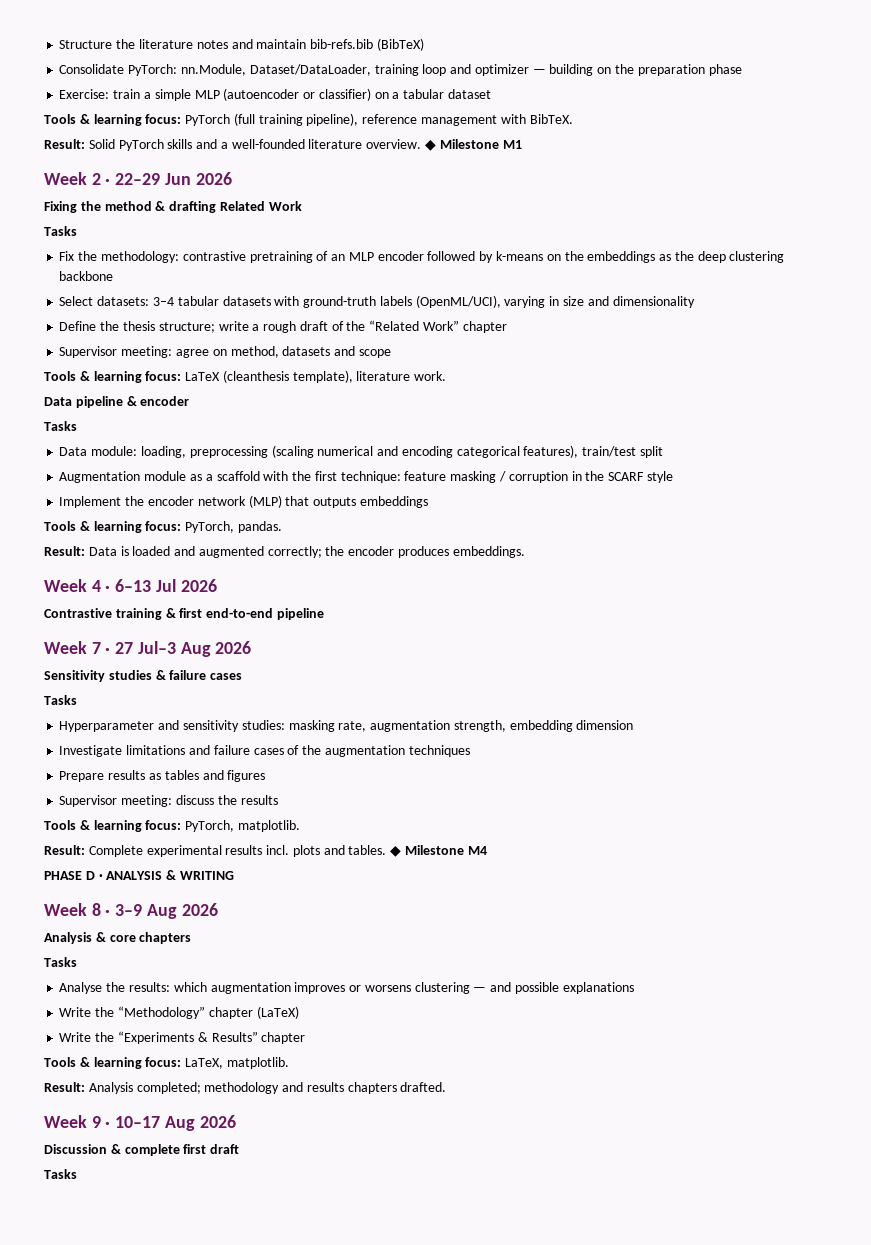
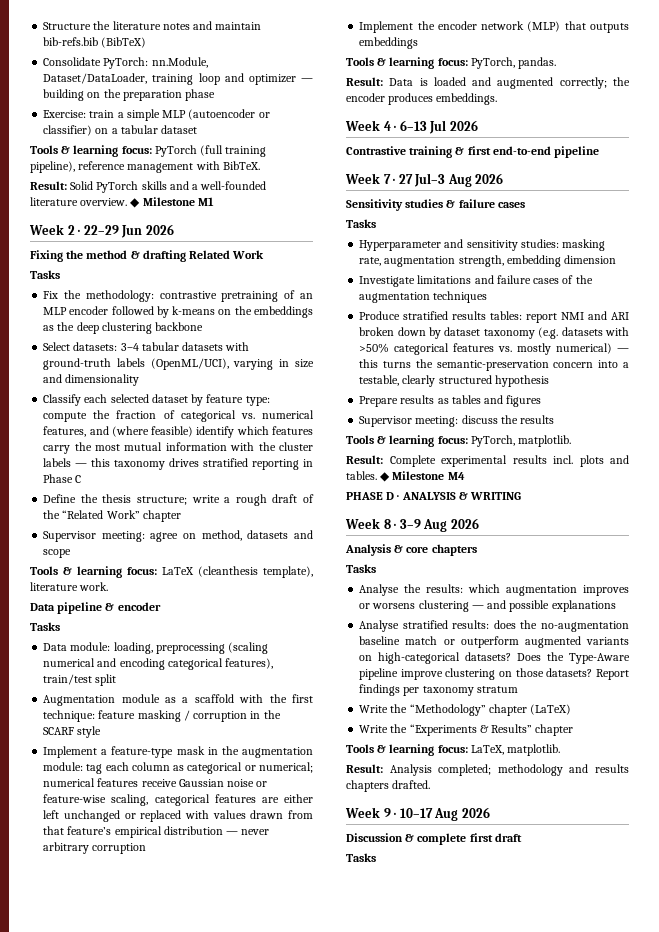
(695, 302) none -> [43,394,270,406] [43,410,314,422] [43,426,313,438] [43,442,313,454] [43,458,313,470] [43,474,82,483] // Classify each selected dataset by feature type: compute the fraction of categorical vs. numerical features, and (where feasible) identify which features carry the most mutual information with the cluster labels — this taxonomy drives stratified reporting in Phase C
(673, 477) none -> [43,746,313,758] [43,762,313,774] [43,778,268,787] [43,794,313,806] [43,810,313,822] [43,826,270,838] [43,842,147,854] // Implement a feature-type mask in the augmentation module: tag each column as categorical or numerical; numerical features receive Gaussian noise or feature-wise scaling, categorical features are either left unchanged or replaced with values drawn from that feature’s empirical distribution — never arbitrary corruption
(470, 751) none -> [359,311,629,323] [359,327,629,339] [359,343,629,355] [359,359,629,371] [359,375,549,387] // Produce stratified results tables: report NMI and ARI broken down by dataset taxonomy (e.g. datasets with >50% categorical features vs. mostly numerical) — this turns the semantic-preservation concern into a testable, clearly structured hypothesis
(634, 988) none -> [359,620,629,632] [359,636,629,648] [359,652,630,664] [359,668,629,680] [359,684,518,696] // Analyse stratified results: does the no-augmentation baseline match or outperform augmented variants on high-categorical datasets? Does the Type-Aware pipeline improve clustering on those datasets? Report findings per taxonomy stratum

